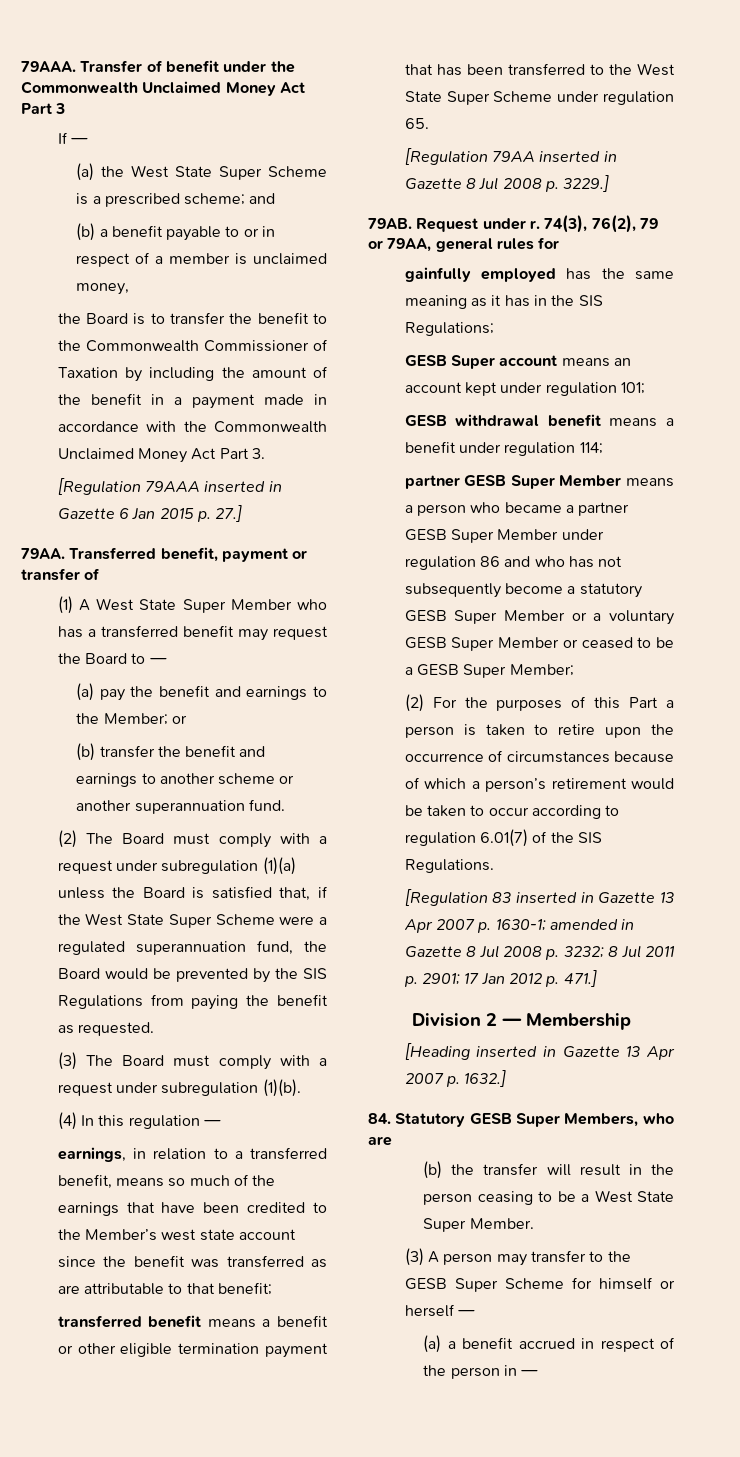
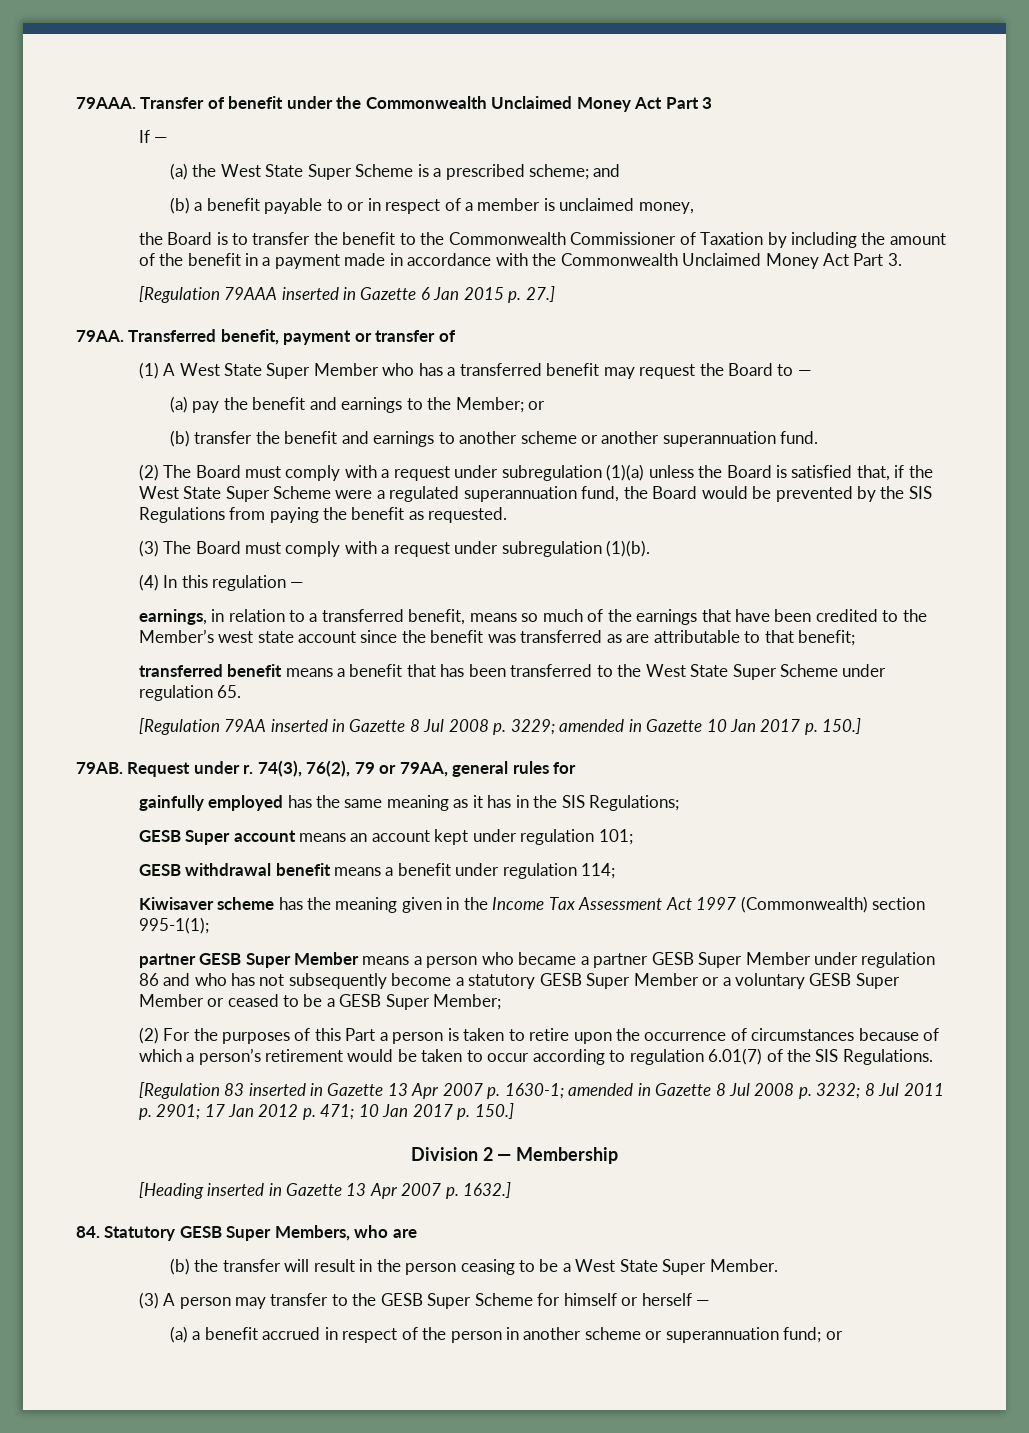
[57,1343,329,1358] or other eligible termination payment -> (403, 670) none
[563,175,610,192] 3229.] -> [510,718,862,735] 3229; amended in Gazette 10 Jan 2017 p. 150.]
(603, 448) none -> [138,896,925,913] [138,917,209,934] // Kiwisaver scheme has the meaning given in the Income Tax Assessment Act 1997 (Commonwealth) section 995-1(1);
[563,970,597,987] 471.] -> [320,1103,514,1120] 471; 10 Jan 2017 p. 150.]
[521,1370,539,1376] — -> [523,1327,843,1343] another scheme or superannuation fund; or

